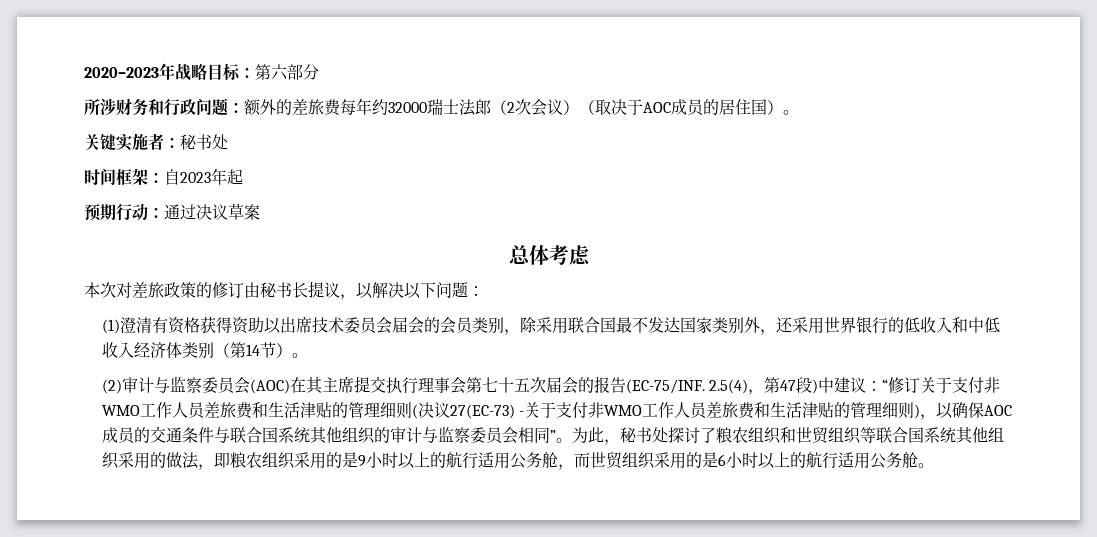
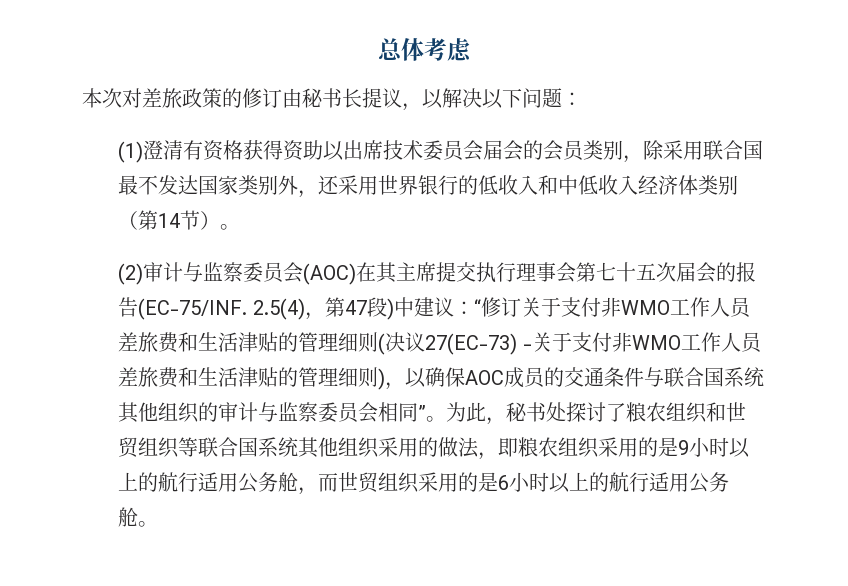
[84,63,319,81] [84,98,799,116] [84,133,228,151] [84,168,243,185] [84,203,260,221] 2020–2023年战略目标：第六部分 // 所涉财务和行政问题：额外的差旅费每年约32000瑞士法郎（2次会议）（取决于AOC成员的居住国）。 // 关键实施者：秘书处 // 时间框架：自2023年起 // 预期行动：通过决议草案 // -> (378, 49) none

